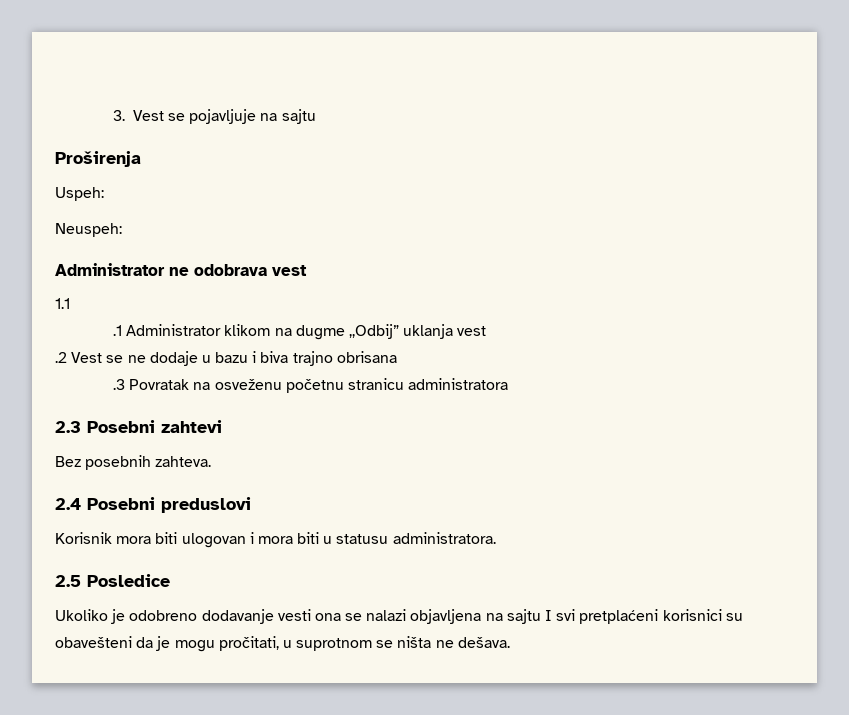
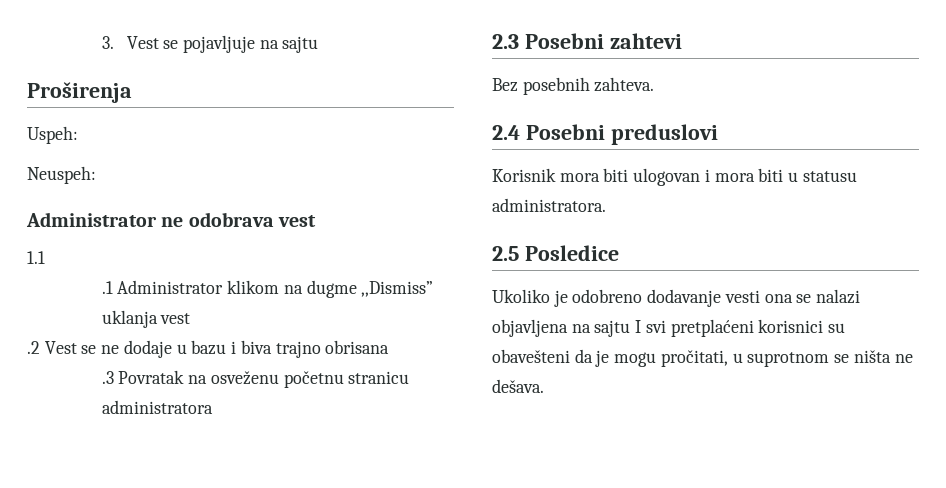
[348,324,399,339] ,,Odbij” -> [361,281,434,297] ,,Dismiss”

